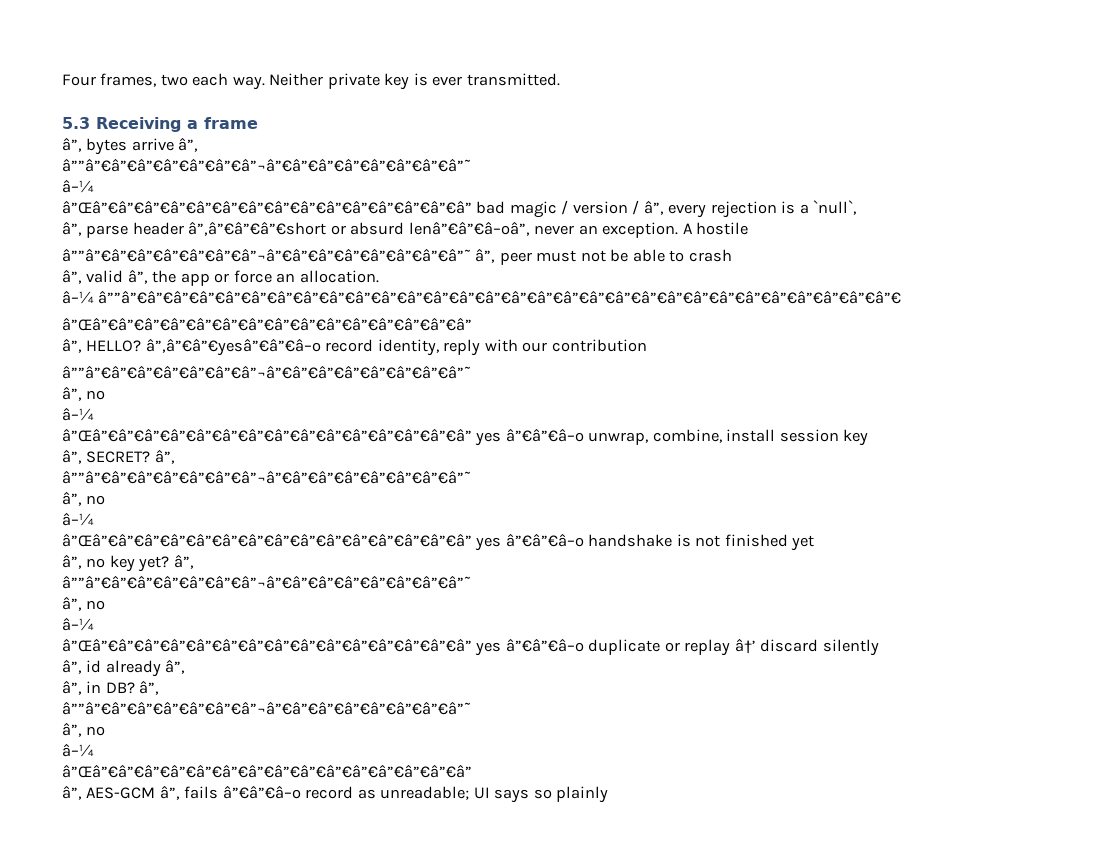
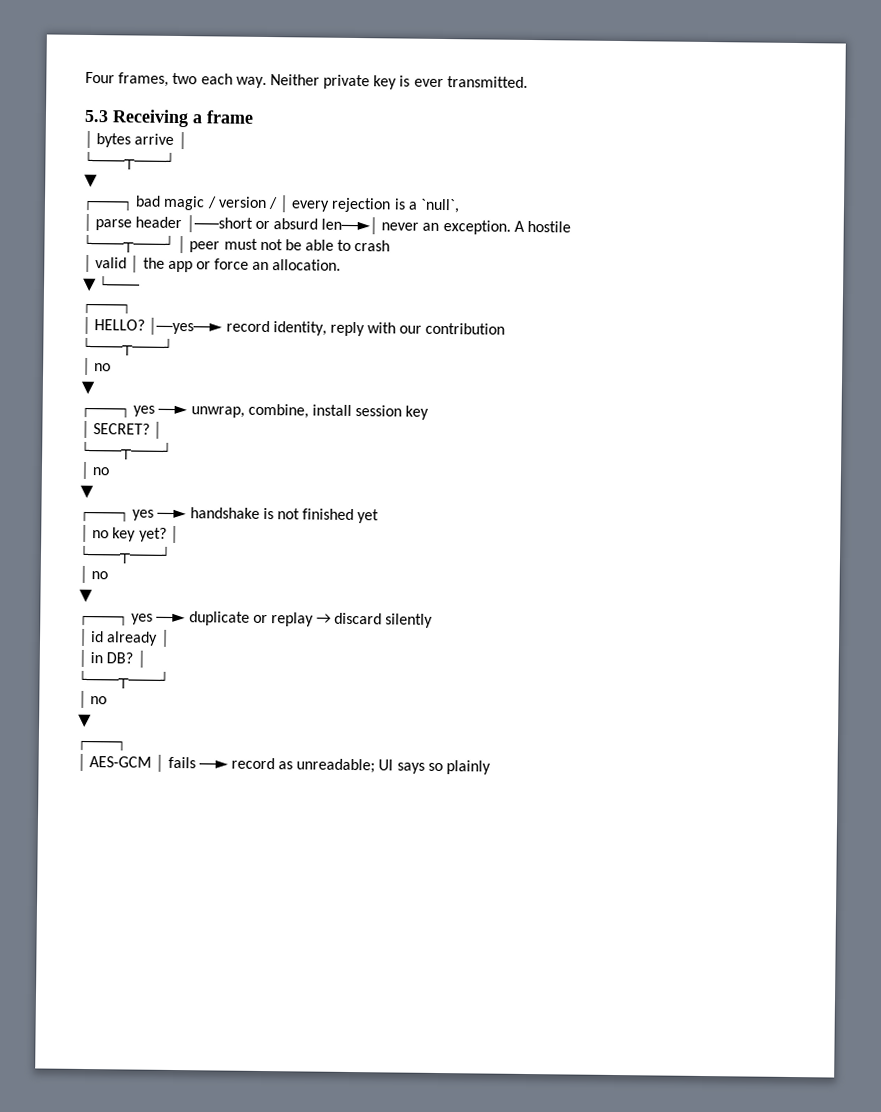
[62,137,82,152] â”‚ -> [84,130,93,149] │
[178,137,199,152] [62,158,471,172] [62,179,94,193] [62,200,472,214] â”‚ // â””â”€â”€â”€â”€â”€â”€â”¬â”€â”€â”€â”€â”€â”€â”€â”˜ // â–¼ // â”Œâ”€â”€â”€â”€â”€â”€â”€â”€â”€â”€â”€â”€â”€â”€â” -> [177,131,187,150] [84,150,175,170] [84,173,98,188] [83,200,133,212] │ // └────┬────┘ // ▼ // ┌────┐
[643,200,664,215] â”‚ -> [279,195,290,213] │
[62,221,82,236] â”‚ -> [83,213,92,232] │
[188,221,327,236] â”‚â”€â”€â”€short -> [185,215,253,233] │───short
[408,221,530,236] lenâ”€â”€â–ºâ”‚ -> [321,216,379,235] len──►│
[62,248,496,263] â””â”€â”€â”€â”€â”€â”€â”¬â”€â”€â”€â”€â”€â”€â”€â”˜ â”‚ -> [83,233,187,254] └────┬────┘ │
[62,269,148,284] â”‚ valid â”‚ -> [83,254,140,273] │ valid │
[62,290,902,304] [62,317,472,331] [62,338,321,356] â–¼ â””â”€â”€â”€â”€â”€â”€â”€â”€â”€â”€â”€â”€â”€â”€â”€â”€â”€â”€â”€â”€â”€â”€â”€â”€â”€â”€â”€â”€â”€â”€ // â”Œâ”€â”€â”€â”€â”€â”€â”€â”€â”€â”€â”€â”€â”€â”€â” // â”‚ HELLO? â”‚â”€â”€yesâ”€â”€â–º -> [82,275,142,292] [82,303,131,315] [82,316,224,336] ▼ └──── // ┌────┐ // │ HELLO? │──yes──►
[62,365,471,379] [62,386,106,401] [62,407,94,421] [62,428,584,446] â””â”€â”€â”€â”€â”€â”€â”¬â”€â”€â”€â”€â”€â”€â”€â”˜ // â”‚ no // â–¼ // â”Œâ”€â”€â”€â”€â”€â”€â”€â”€â”€â”€â”€â”€â”€â”€â” yes â”€â”€â–º -> [82,336,173,356] [82,357,112,376] [81,380,95,395] [81,404,189,419] └────┬────┘ // │ no // ▼ // ┌────┐ yes ──►
[62,449,175,464] [62,470,471,484] [62,491,106,506] [62,512,94,526] [62,533,584,551] â”‚ SECRET? â”‚ // â””â”€â”€â”€â”€â”€â”€â”¬â”€â”€â”€â”€â”€â”€â”€â”˜ // â”‚ no // â–¼ // â”Œâ”€â”€â”€â”€â”€â”€â”€â”€â”€â”€â”€â”€â”€â”€â” yes â”€â”€â–º -> [81,420,163,439] [81,440,172,460] [80,461,110,480] [80,484,94,499] [80,508,188,523] │ SECRET? │ // └────┬────┘ // │ no // ▼ // ┌────┐ yes ──►
[62,554,82,569] â”‚ -> [80,524,89,543] │
[173,554,194,569] [62,575,471,589] [62,596,106,611] [62,617,94,631] [62,638,584,656] â”‚ // â””â”€â”€â”€â”€â”€â”€â”¬â”€â”€â”€â”€â”€â”€â”€â”˜ // â”‚ no // â–¼ // â”Œâ”€â”€â”€â”€â”€â”€â”€â”€â”€â”€â”€â”€â”€â”€â” yes â”€â”€â–º -> [169,525,179,544] [79,544,171,564] [79,565,109,583] [79,588,93,603] [79,612,187,627] │ // └────┬────┘ // │ no // ▼ // ┌────┐ yes ──►
[734,638,756,654] â†’ -> [316,613,332,624] →
[62,659,82,674] â”‚ -> [78,628,88,646] │
[165,659,186,674] [62,680,160,695] [62,701,471,715] [62,722,106,737] [62,743,94,757] [62,764,472,778] [62,785,301,800] â”‚ // â”‚ in DB? â”‚ // â””â”€â”€â”€â”€â”€â”€â”¬â”€â”€â”€â”€â”€â”€â”€â”˜ // â”‚ no // â–¼ // â”Œâ”€â”€â”€â”€â”€â”€â”€â”€â”€â”€â”€â”€â”€â”€â” // â”‚ AES-GCM â”‚ fails â”€â”€â–º -> [159,629,170,647] [78,649,146,668] [78,669,169,689] [78,690,108,708] [78,713,92,728] [77,740,126,752] [77,753,229,772] │ // │ in DB? │ // └────┬────┘ // │ no // ▼ // ┌────┐ // │ AES-GCM │ fails ──►

